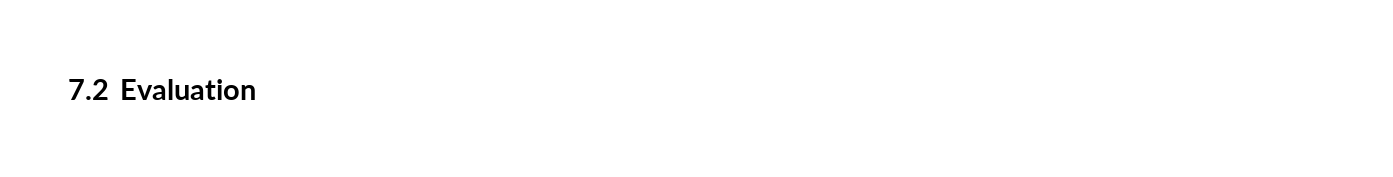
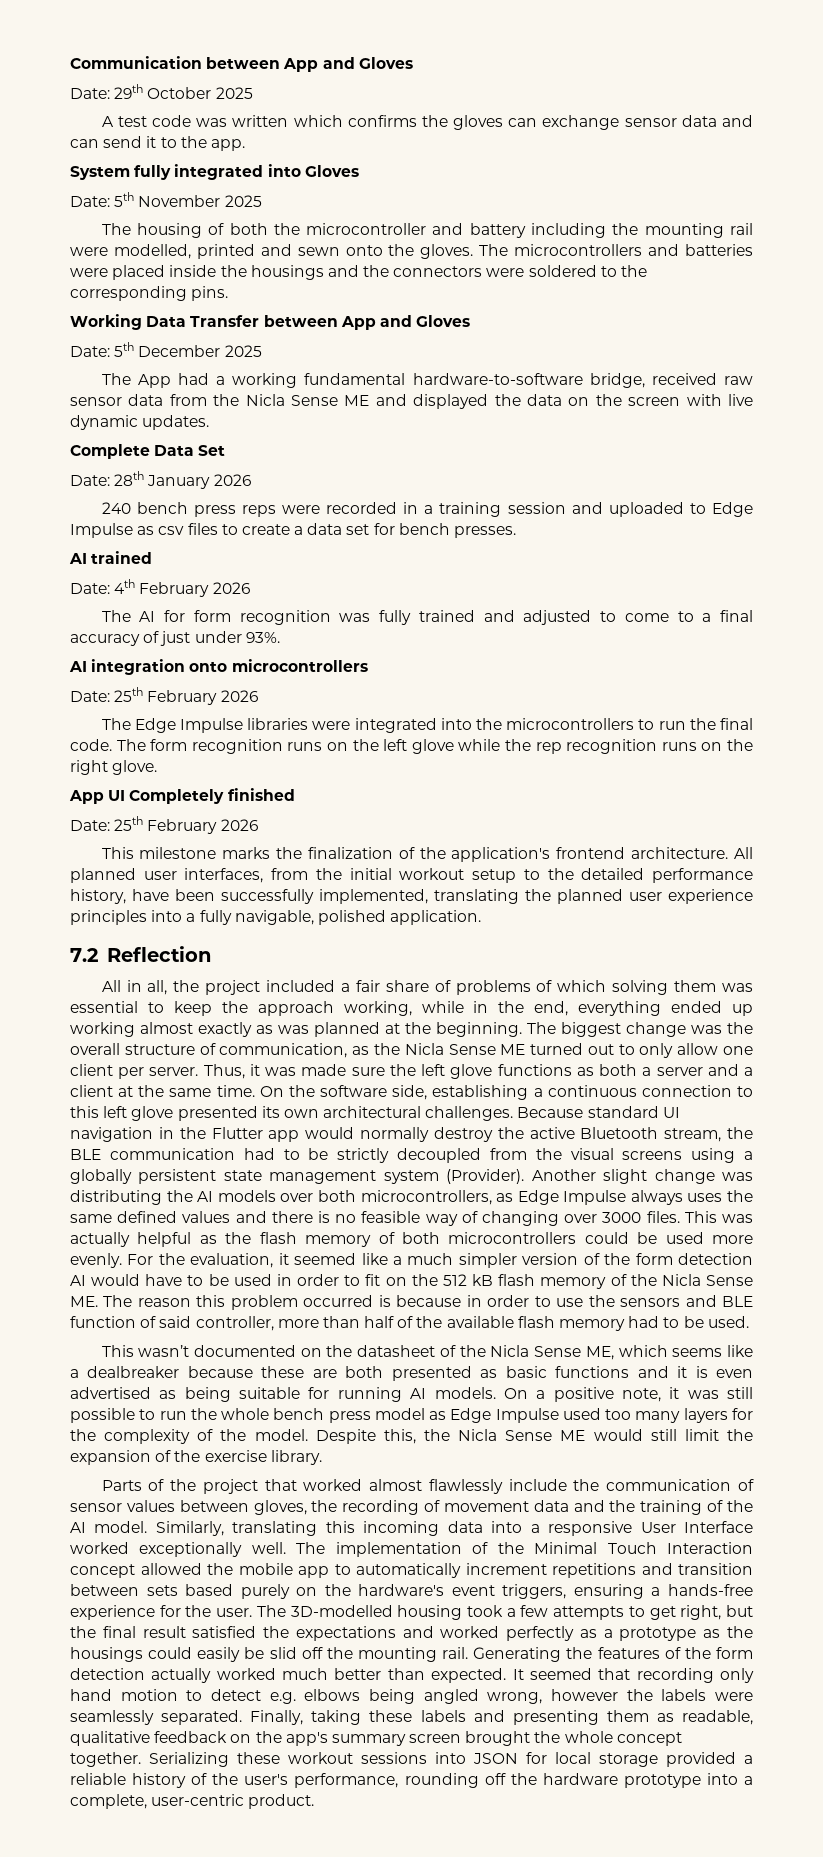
[68,79,256,100] 7.2 Evaluation -> [70,56,413,72] [70,84,253,99] [101,115,754,130] [70,136,245,151] [70,164,359,180] [70,192,262,207] [101,223,753,238] [70,244,753,259] [70,265,648,280] [70,286,229,301] [70,314,471,330] [70,342,262,357] [101,373,753,388] [70,394,753,409] [70,415,210,430] [70,444,226,459] [70,471,251,489] [101,502,753,517] [70,523,517,538] [69,551,153,564] [70,579,250,597] [101,610,753,625] [70,631,280,646] [69,659,368,675] [70,687,258,705] [101,718,753,733] [70,739,754,754] [70,760,158,775] [69,788,295,804] [70,816,258,834] [101,847,753,862] [70,868,754,883] [70,889,753,904] [70,910,482,925] [70,946,211,962] [101,980,753,995] [70,1001,753,1016] [70,1022,753,1037] [70,1043,754,1058] [70,1064,754,1079] [70,1085,753,1100] [70,1106,680,1121] [70,1127,753,1142] [70,1148,754,1163] [70,1169,754,1184] [70,1190,754,1205] [70,1211,753,1226] [70,1232,753,1247] [70,1253,754,1268] [70,1274,753,1289] [70,1295,753,1310] [70,1316,749,1331] [101,1345,753,1360] [70,1366,753,1381] [70,1387,753,1402] [70,1408,753,1423] [70,1429,753,1444] [70,1450,322,1465] [101,1479,754,1494] [70,1500,753,1515] [70,1521,753,1536] [70,1542,754,1557] [70,1563,753,1578] [70,1584,753,1599] [70,1605,753,1620] [70,1626,753,1641] [70,1647,753,1662] [70,1668,755,1683] [70,1689,753,1704] [70,1710,754,1725] [70,1731,682,1746] [70,1752,753,1767] [70,1773,754,1788] [70,1794,315,1809] Communication between App and Gloves // Date: 29th October 2025 // A test code was written which confirms the gloves can exchange sensor data and can send it to the app. // System fully integrated into Gloves // Date: 5th November 2025 // The housing of both the microcontroller and battery including the mounting rail were modelled, printed and sewn onto the gloves. The microcontrollers and batteries were placed inside the housings and the connectors were soldered to the corresponding pins. // Working Data Transfer between App and Gloves // Date: 5th December 2025 // The App had a working fundamental hardware-to-software bridge, received raw sensor data from the Nicla Sense ME and displayed the data on the screen with live dynamic updates. // Complete Data Set // Date: 28th January 2026 // 240 bench press reps were recorded in a training session and uploaded to Edge Impulse as csv files to create a data set for bench presses. // AI trained // Date: 4th February 2026 // The AI for form recognition was fully trained and adjusted to come to a final accuracy of just under 93%. // AI integration onto microcontrollers // Date: 25th February 2026 // The Edge Impulse libraries were integrated into the microcontrollers to run the final code. The form recognition runs on the left glove while the rep recognition runs on the right glove. // App UI Completely finished // Date: 25th February 2026 // This milestone marks the finalization of the application's frontend architecture. All planned user interfaces, from the initial workout setup to the detailed performance history, have been successfully implemented, translating the planned user experience principles into a fully navigable, polished application. // 7.2 Reflection // All in all, the project included a fair share of problems of which solving them was essential to keep the approach working, while in the end, everything ended up working almost exactly as was planned at the beginning. The biggest change was the overall structure of communication, as the Nicla Sense ME turned out to only allow one client per server. Thus, it was made sure the left glove functions as both a server and a client at the same time. On the software side, establishing a continuous connection to this left glove presented its own architectural challenges. Because standard UI navigation in the Flutter app would normally destroy the active Bluetooth stream, the BLE communication had to be strictly decoupled from the visual screens using a globally persistent state management system (Provider). Another slight change was distributing the AI models over both microcontrollers, as Edge Impulse always uses the same defined values and there is no feasible way of changing over 3000 files. This was actually helpful as the flash memory of both microcontrollers could be used more evenly. For the evaluation, it seemed like a much simpler version of the form detection AI would have to be used in order to fit on the 512 kB flash memory of the Nicla Sense ME. The reason this problem occurred is because in order to use the sensors and BLE function of said controller, more than half of the available flash memory had to be used. // This wasn’t documented on the datasheet of the Nicla Sense ME, which seems like a dealbreaker because these are both presented as basic functions and it is even advertised as being suitable for running AI models. On a positive note, it was still possible to run the whole bench press model as Edge Impulse used too many layers for the complexity of the model. Despite this, the Nicla Sense ME would still limit the expansion of the exercise library. // Parts of the project that worked almost flawlessly include the communication of sensor values between gloves, the recording of movement data and the training of the AI model. Similarly, translating this incoming data into a responsive User Interface worked exceptionally well. The implementation of the Minimal Touch Interaction concept allowed the mobile app to automatically increment repetitions and transition between sets based purely on the hardware's event triggers, ensuring a hands-free experience for the user. The 3D-modelled housing took a few attempts to get right, but the final result satisfied the expectations and worked perfectly as a prototype as the housings could easily be slid off the mounting rail. Generating the features of the form detection actually worked much better than expected. It seemed that recording only hand motion to detect e.g. elbows being angled wrong, however the labels were seamlessly separated. Finally, taking these labels and presenting them as readable, qualitative feedback on the app's summary screen brought the whole concept together. Serializing these workout sessions into JSON for local storage provided a reliable history of the user's performance, rounding off the hardware prototype into a complete, user-centric product.

